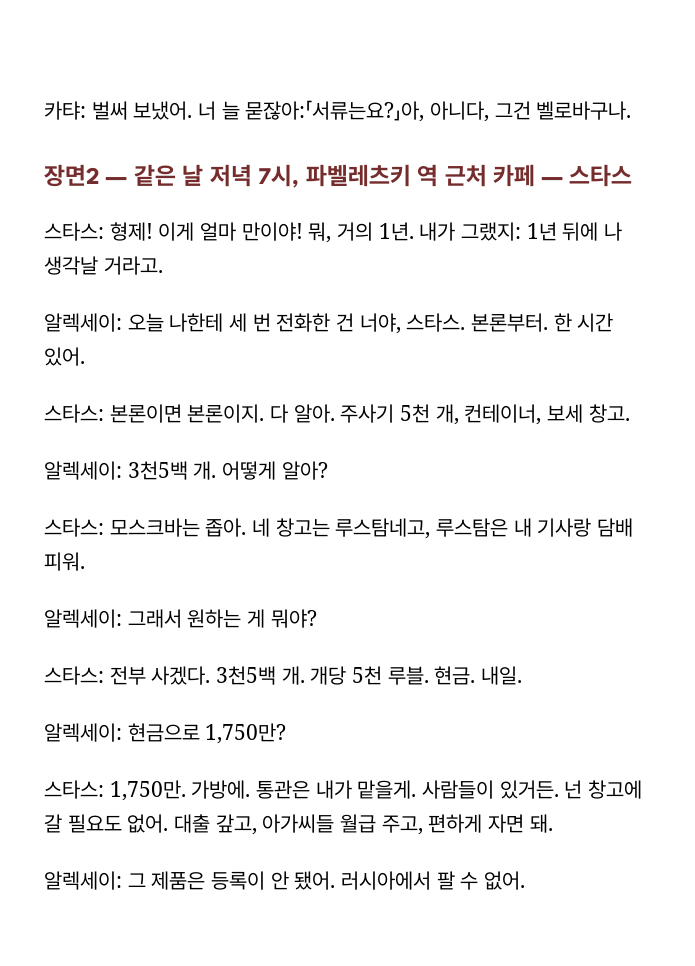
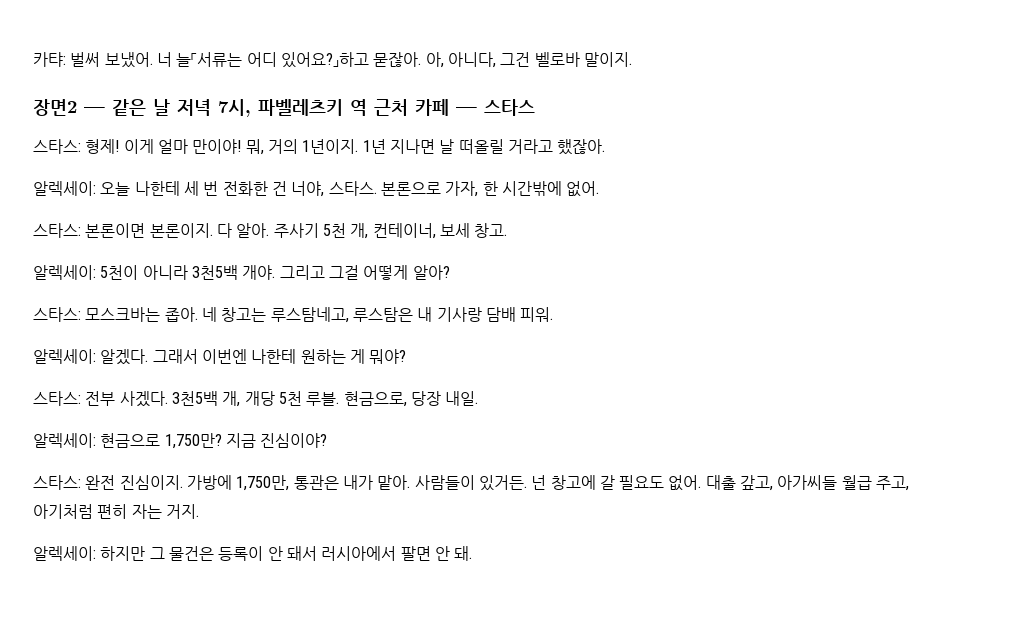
[245,100,402,121] 묻잖아:「서류는요?」 -> [191,52,422,68] 「서류는 어디 있어요?」하고 묻잖아.
[536,101,632,120] 벨로바구나. -> [534,52,632,67] 벨로바 말이지.
[378,222,623,241] [44,256,163,275] 1년. 내가 그랬지: 1년 뒤에 나 생각날 거라고. -> [302,139,606,155] 1년이지. 1년 지나면 날 떠올릴 거라고 했잖아.
[471,313,614,332] [44,347,85,366] 본론부터. 한 시간 있어. -> [380,181,600,197] 본론으로 가자, 한 시간밖에 없어.
[127,461,217,480] 3천5백 개. -> [100,265,359,280] 5천이 아니라 3천5백 개야. 그리고 그걸
[127,609,182,628] 그래서 -> [100,349,297,365] 알겠다. 그래서 이번엔 나한테
[281,666,305,685] 개. -> [222,391,241,407] 개,
[434,666,476,685] 현금. -> [343,391,441,407] 현금으로, 당장
[44,780,251,801] // 스타스: 1,750만. 가방에. -> [225,433,328,448] [33,475,290,491] 지금 진심이야? // 스타스: 완전 진심이지. 가방에 1,750만,
[357,780,417,799] 맡을게. -> [377,475,411,490] 맡아.
[428,814,553,833] [44,871,526,890] 편하게 자면 돼. // 알렉세이: 그 제품은 등록이 안 됐어. 러시아에서 팔 수 없어. -> [33,504,199,519] [33,546,473,561] 아기처럼 편히 자는 거지. // 알렉세이: 하지만 그 물건은 등록이 안 돼서 러시아에서 팔면 안 돼.

